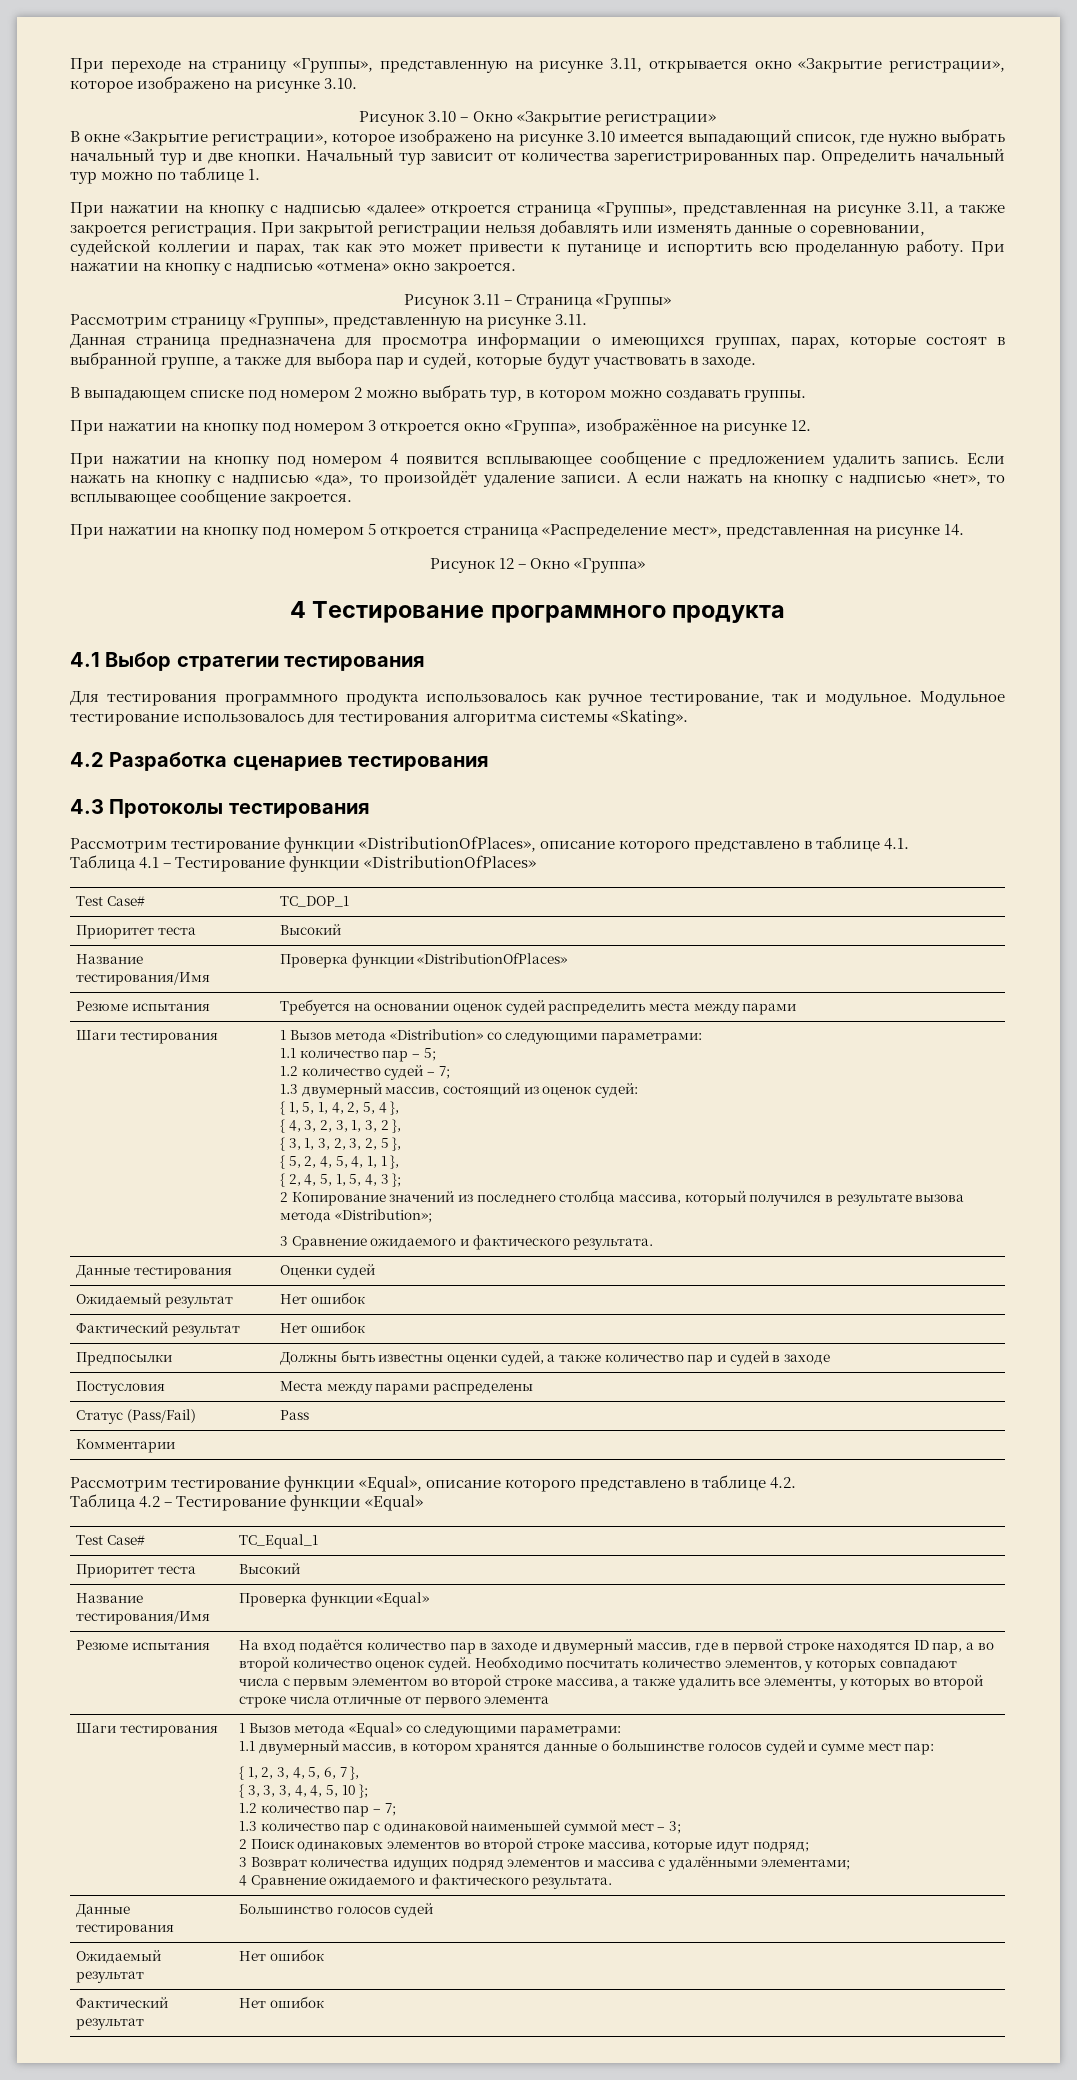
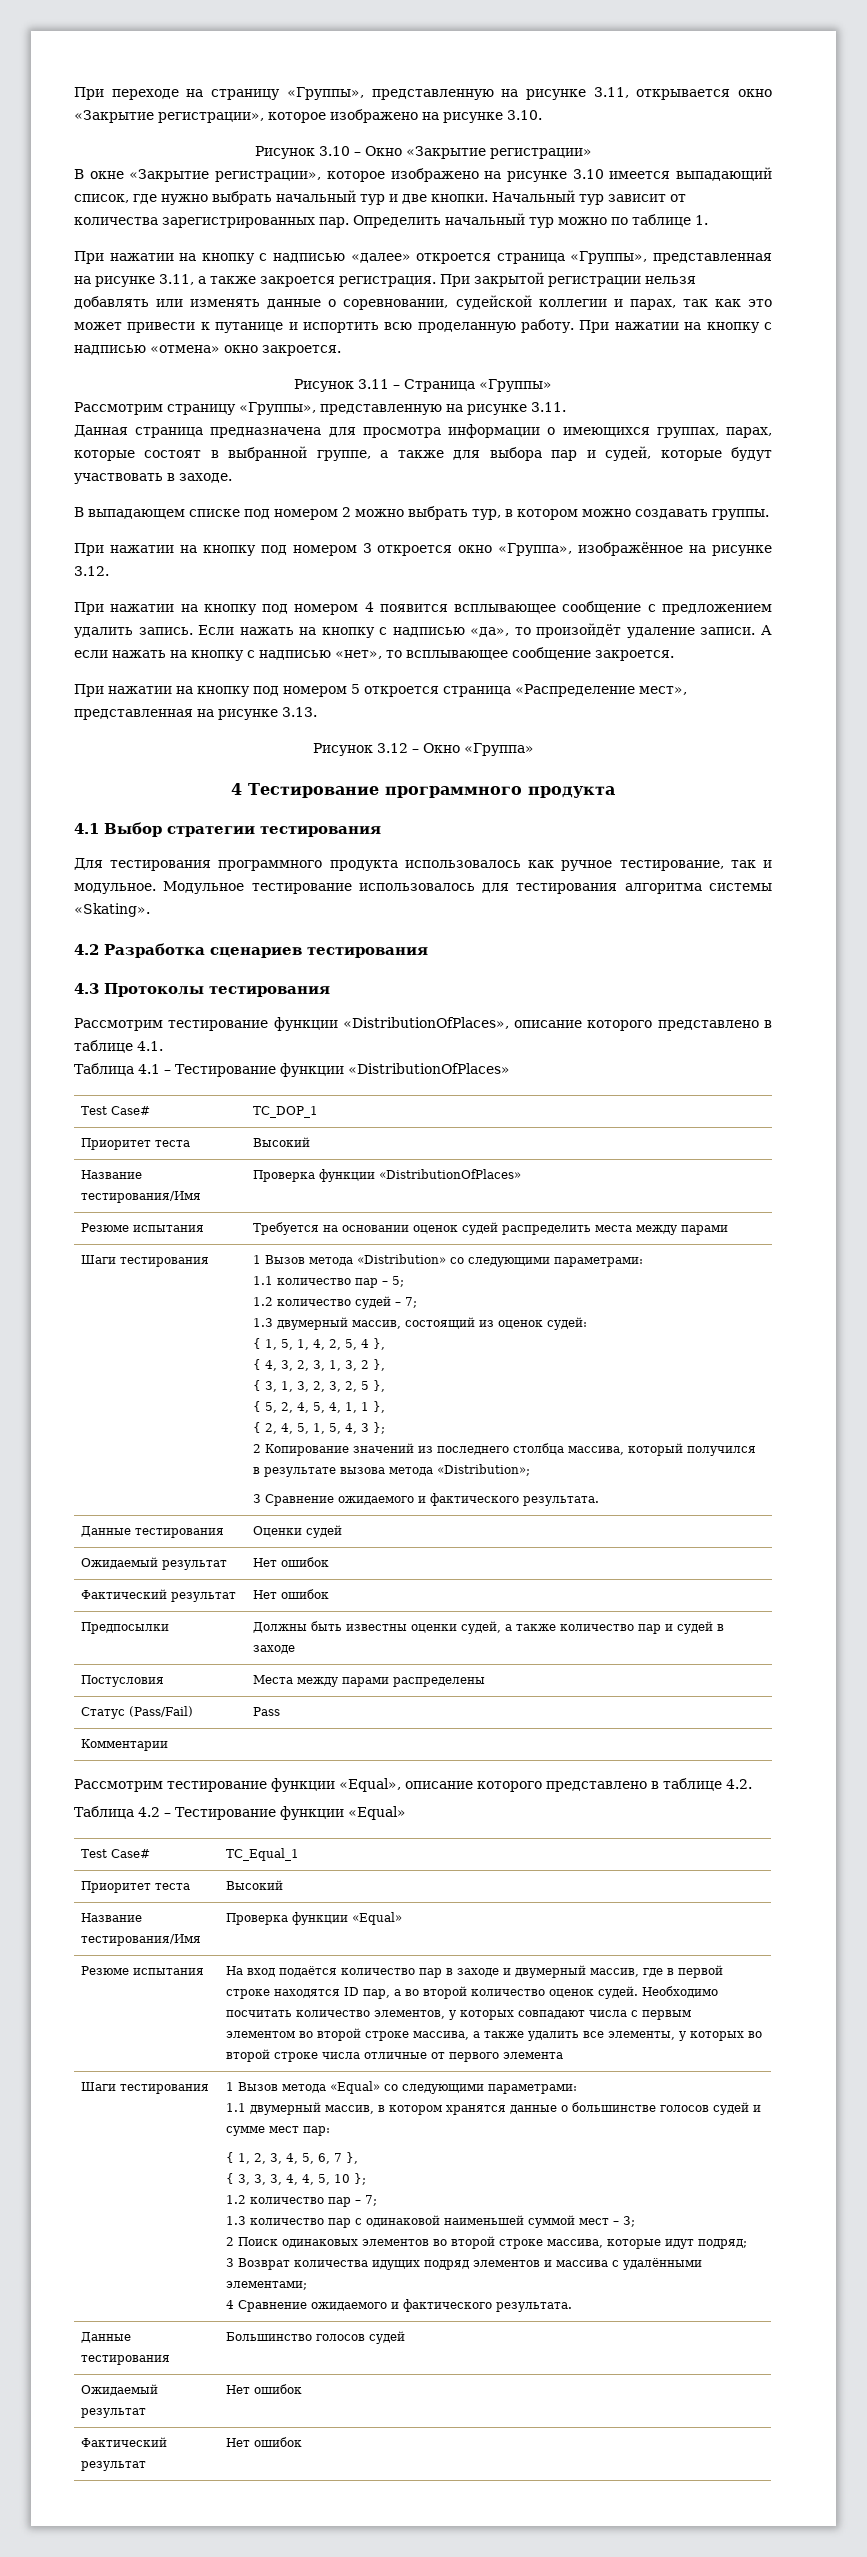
[790,420,811,431] 12. -> [74,566,109,576] 3.12.
[943,524,964,536] [429,558,514,573] 14. // Рисунок 12 -> [282,707,317,717] [312,743,408,756] 3.13. // Рисунок 3.12

